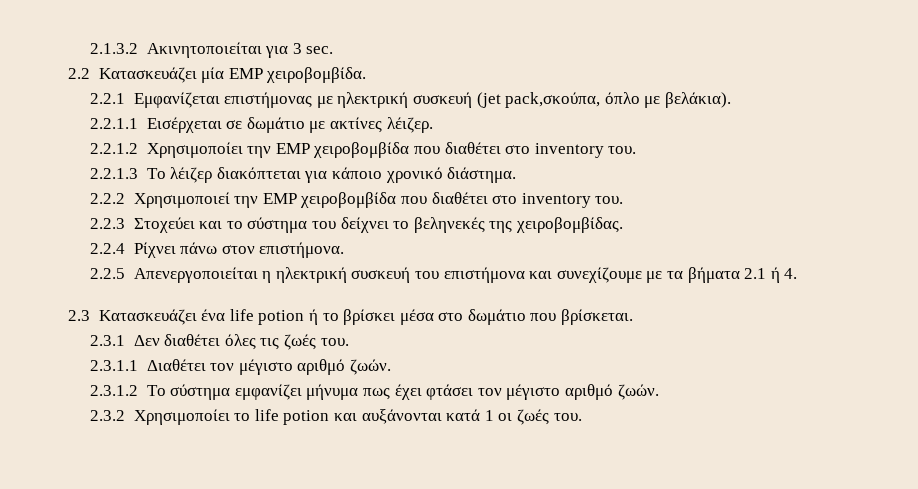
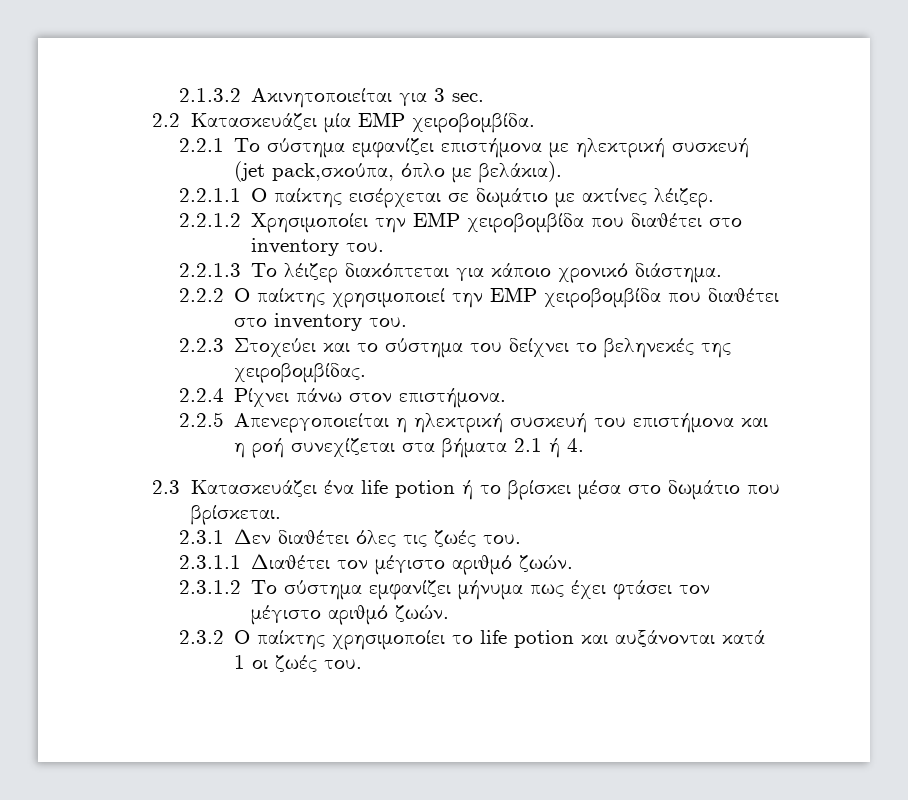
[133,92,313,108] Εμφανίζεται επιστήμονας -> [233,138,542,158] Το σύστημα εμφανίζει επιστήμονα
[146,117,222,133] Εισέρχεται -> [250,188,441,208] Ο παίκτης εισέρχεται
[133,192,230,208] Χρησιμοποιεί -> [233,288,445,308] Ο παίκτης χρησιμοποιεί
[556,267,683,283] συνεχίζουμε με τα -> [233,438,435,458] η ροή συνεχίζεται στα
[133,409,230,425] Χρησιμοποίει -> [233,630,445,650] Ο παίκτης χρησιμοποίει

